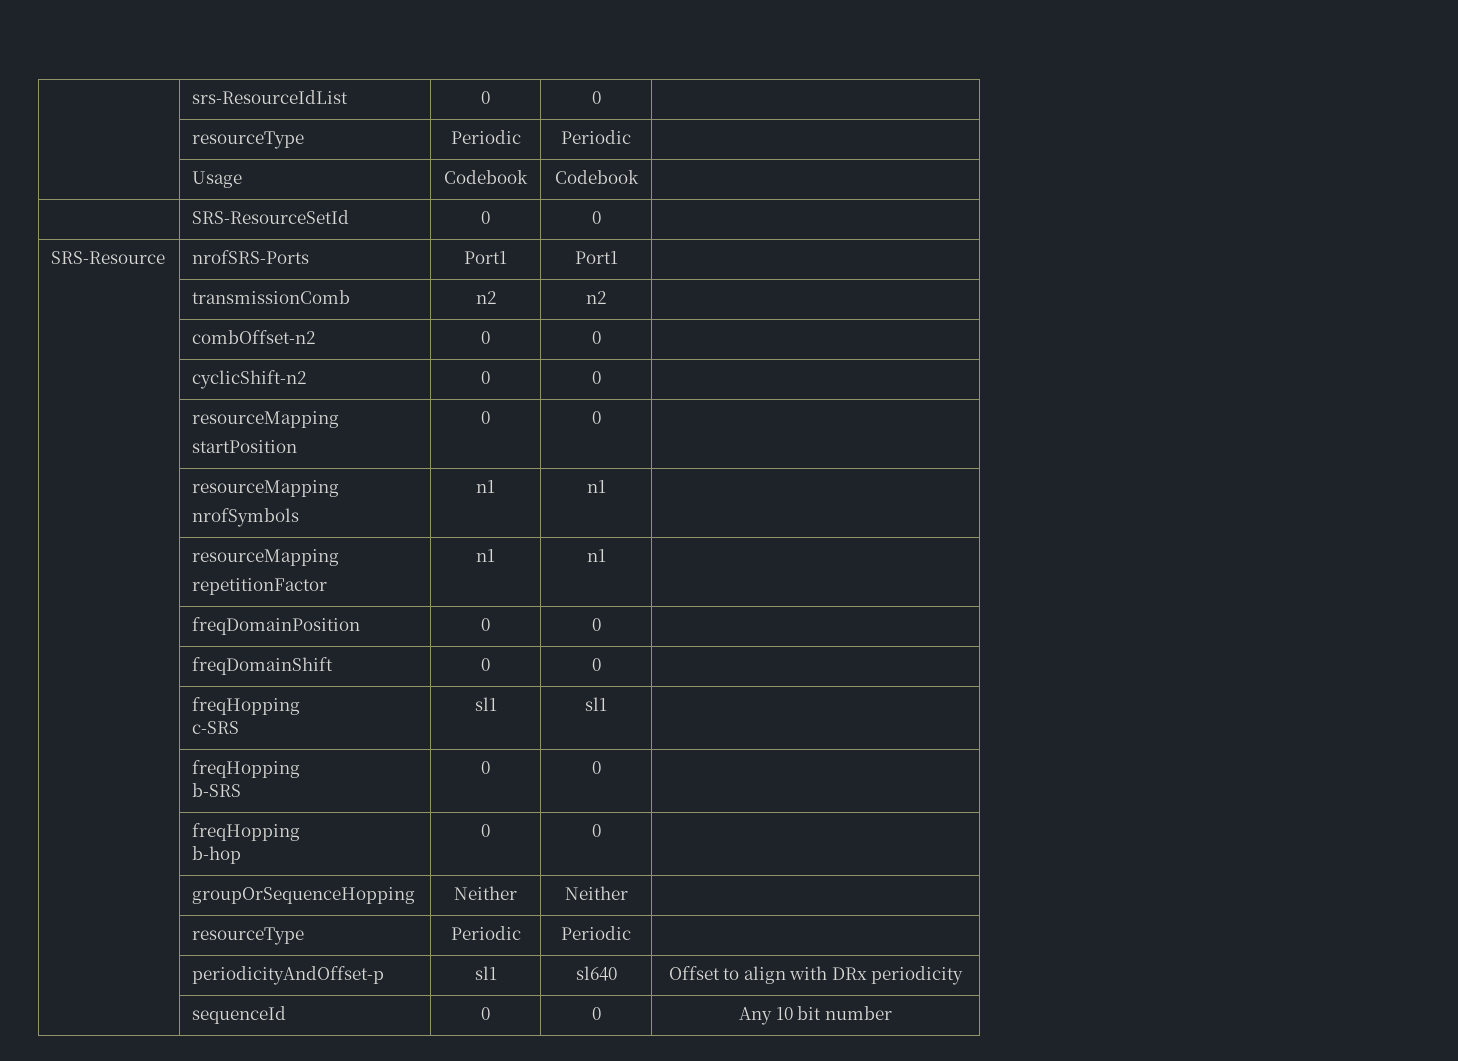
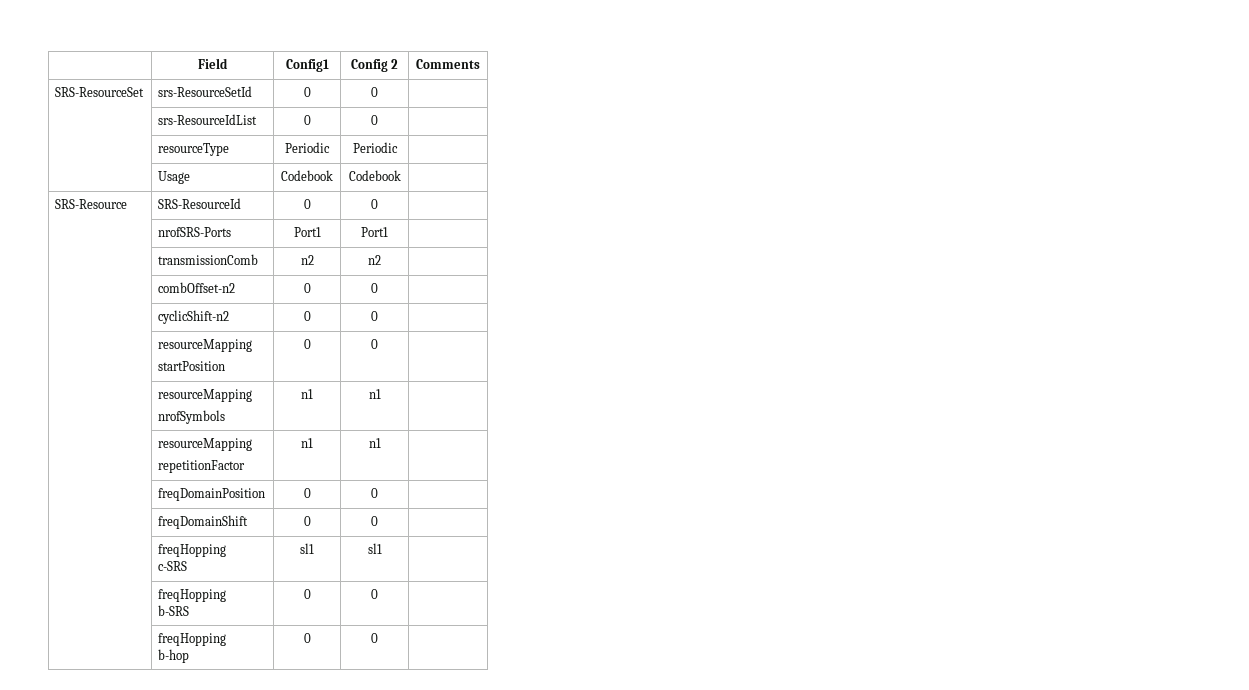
(192, 97) none -> [198,58,228,69] [285,59,329,72] [350,59,399,72] [416,59,480,69] [55,87,145,97] [158,86,253,97] [303,87,311,97] [371,87,378,97] | Field | Config1 | Config 2 | Comments // SRS-ResourceSet | srs-ResourceSetId | 0 | 0 | //
[192,210,350,224] [481,211,490,224] [591,211,601,224] [51,251,166,264] | SRS-ResourceSetId | 0 | 0 | // SRS-Resource -> [55,199,128,209] [158,198,242,209] [303,199,311,209] [371,199,378,209] SRS-Resource | SRS-ResourceId | 0 | 0 | //
[192,887,416,904] [454,886,517,900] [564,886,628,900] [192,927,305,945] [450,926,521,940] [561,926,631,940] [192,966,385,985] [474,966,497,980] [575,966,617,981] [668,966,964,985] [192,1006,287,1024] [481,1007,490,1020] [591,1007,601,1020] [739,1006,892,1025] // | groupOrSequenceHopping | Neither | Neither | // | resourceType | Periodic | Periodic | // | periodicityAndOffset-p | sl1 | sl640 | Offset to align with DRx periodicity // | sequenceId | 0 | 0 | Any 10 bit number -> (378, 638) none

